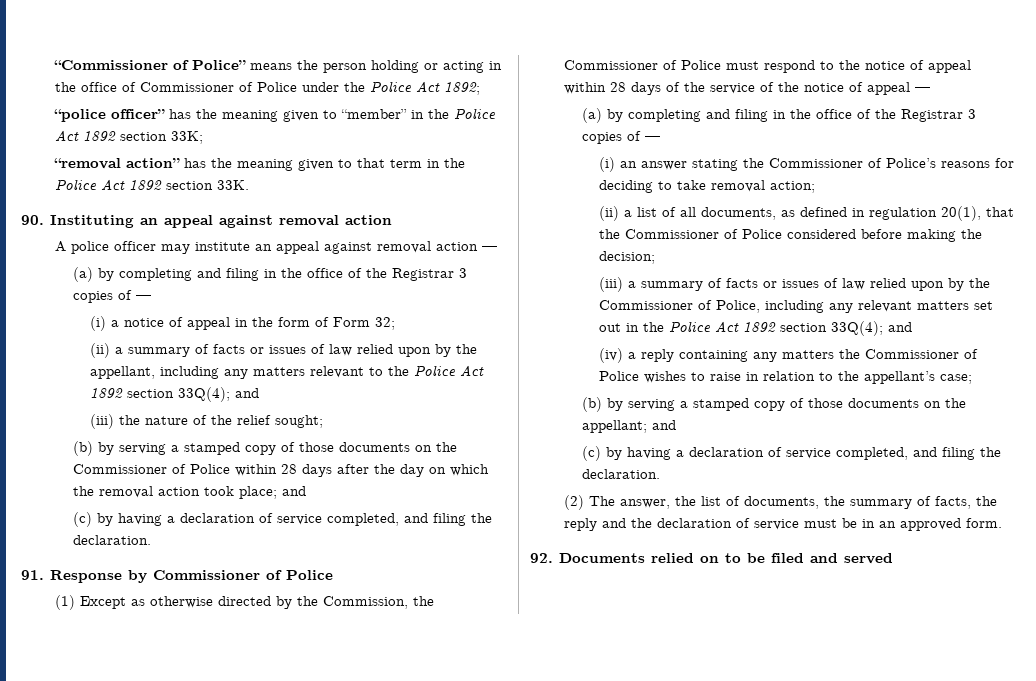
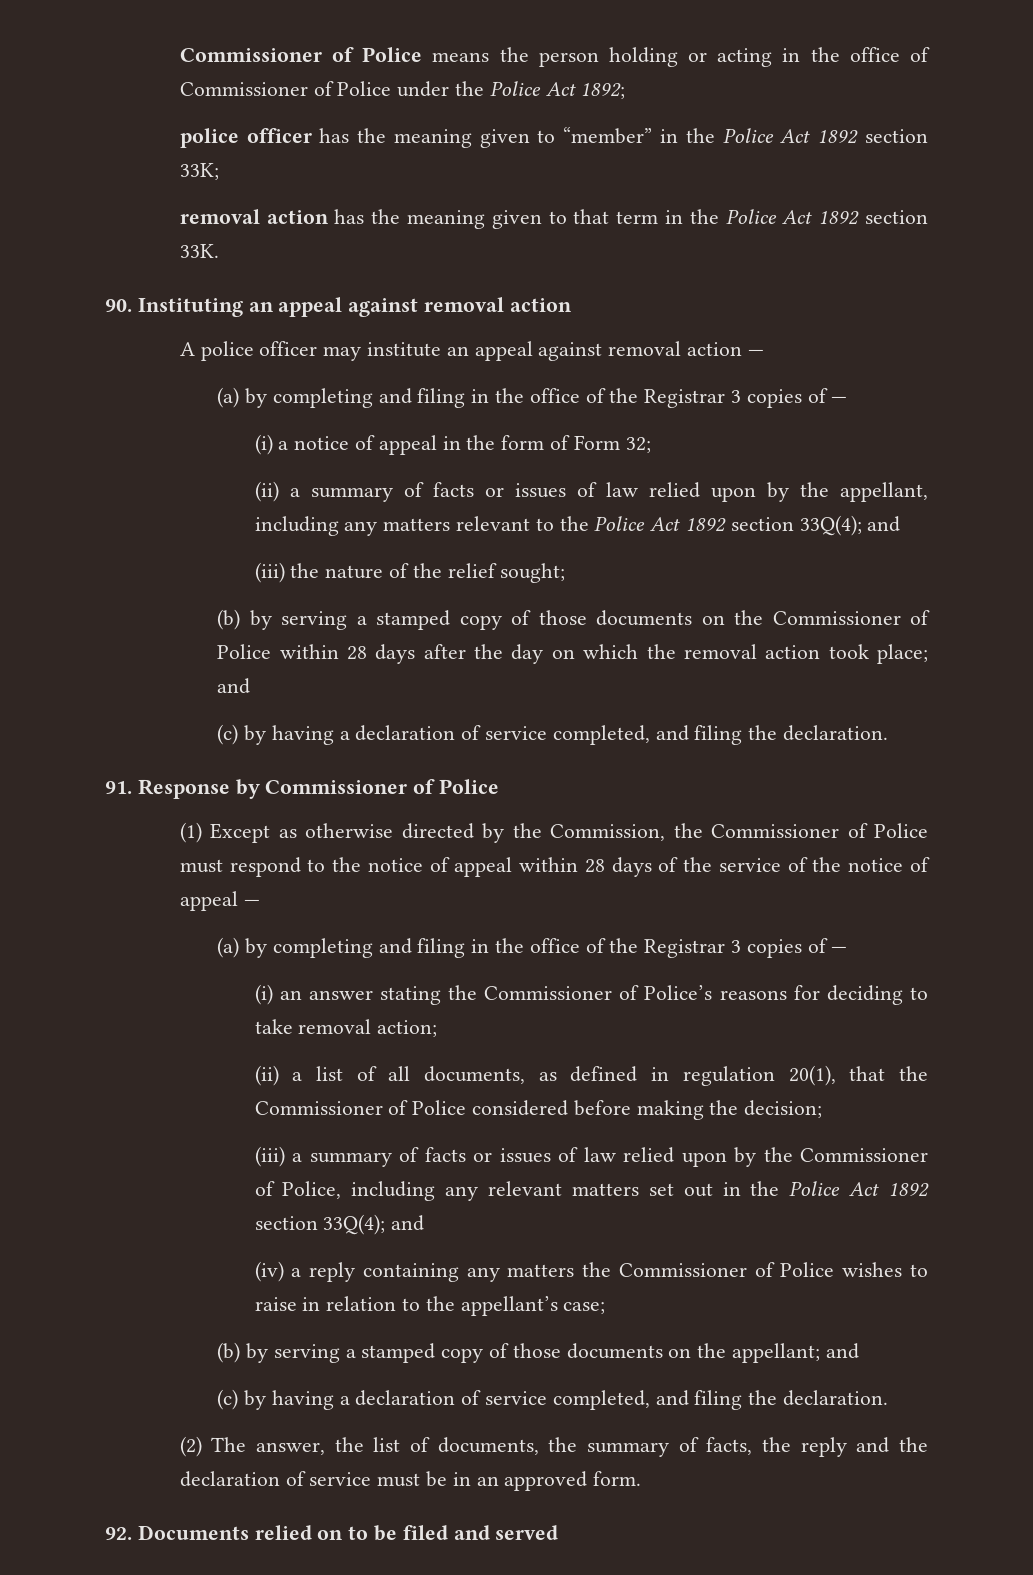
[54,60,247,70] “Commissioner of Police” -> [179,47,423,62] Commissioner of Police
[54,109,166,122] “police officer” -> [179,128,312,148] police officer
[54,158,181,169] “removal action” -> [179,209,329,224] removal action

